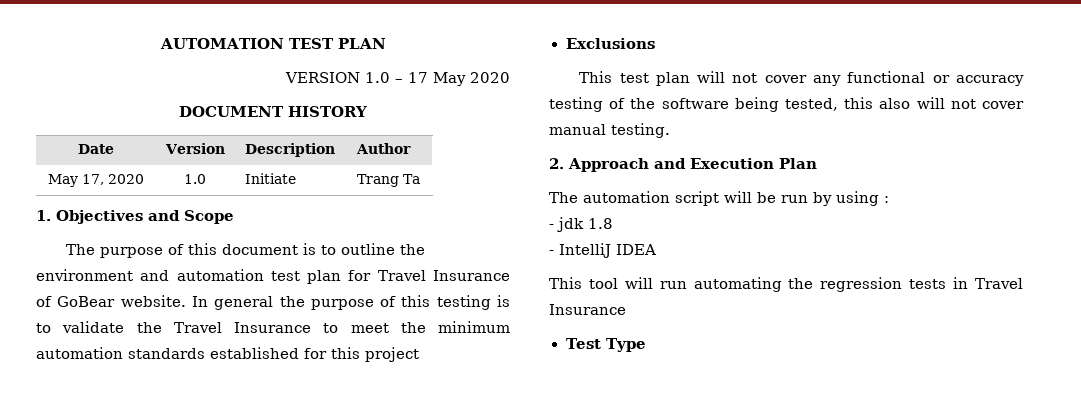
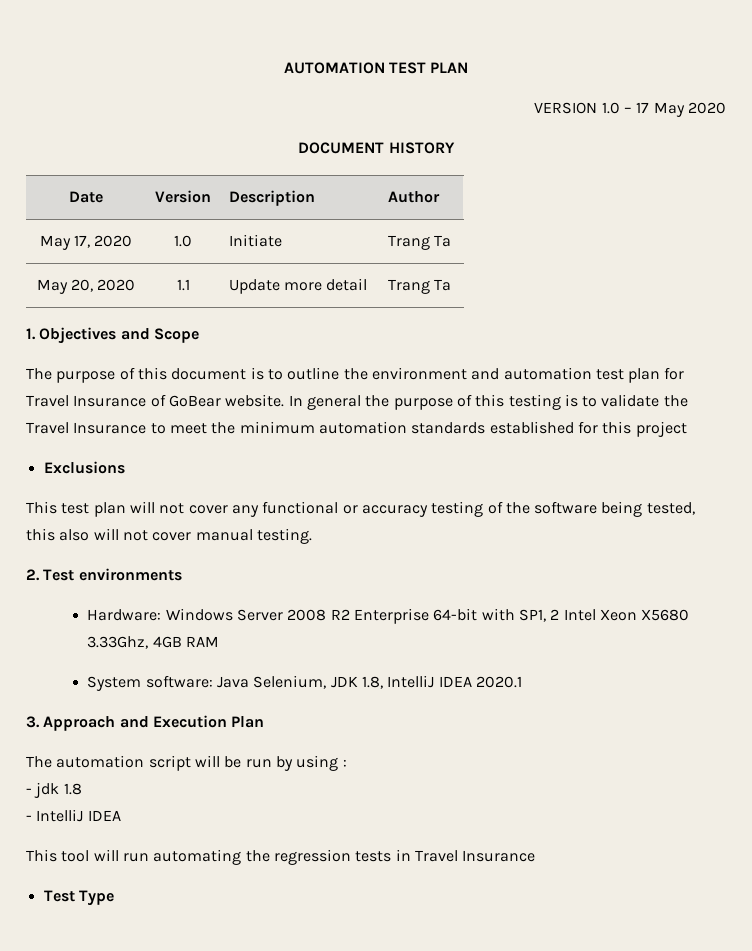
(421, 179) none -> [36,279,136,294] [176,279,190,291] [228,278,368,294] [387,279,452,294] // May 20, 2020 | 1.1 | Update more detail | Trang Ta
(564, 163) none -> [43,568,182,581] [87,608,690,624] [87,636,220,649] [87,675,523,691] [26,716,40,728] Test environments // Hardware: Windows Server 2008 R2 Enterprise 64-bit with SP1, 2 Intel Xeon X5680 3.33Ghz, 4GB RAM // System software: Java Selenium, JDK 1.8, IntelliJ IDEA 2020.1 // 3.

